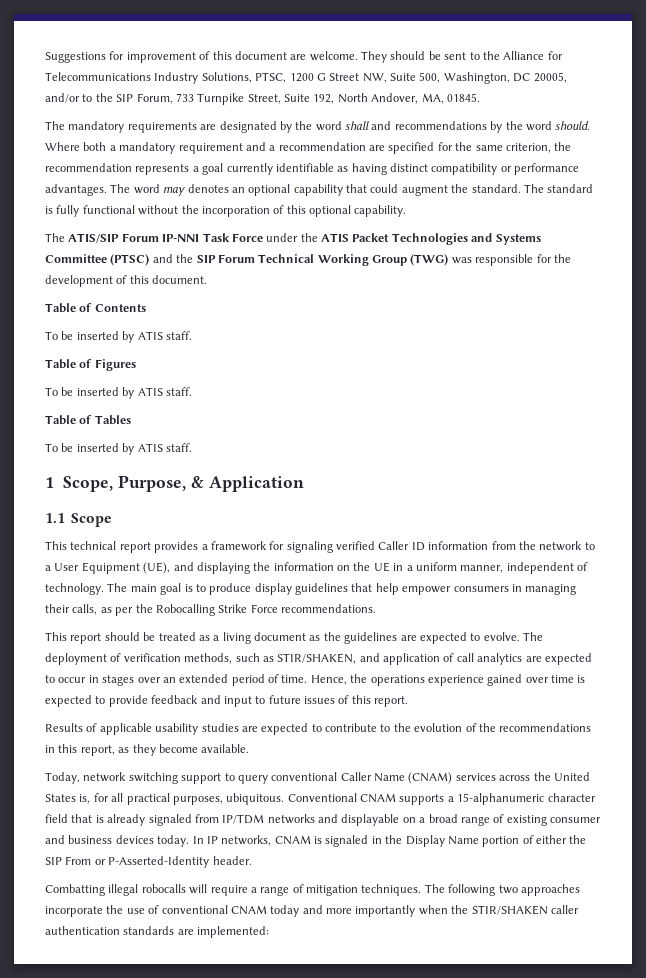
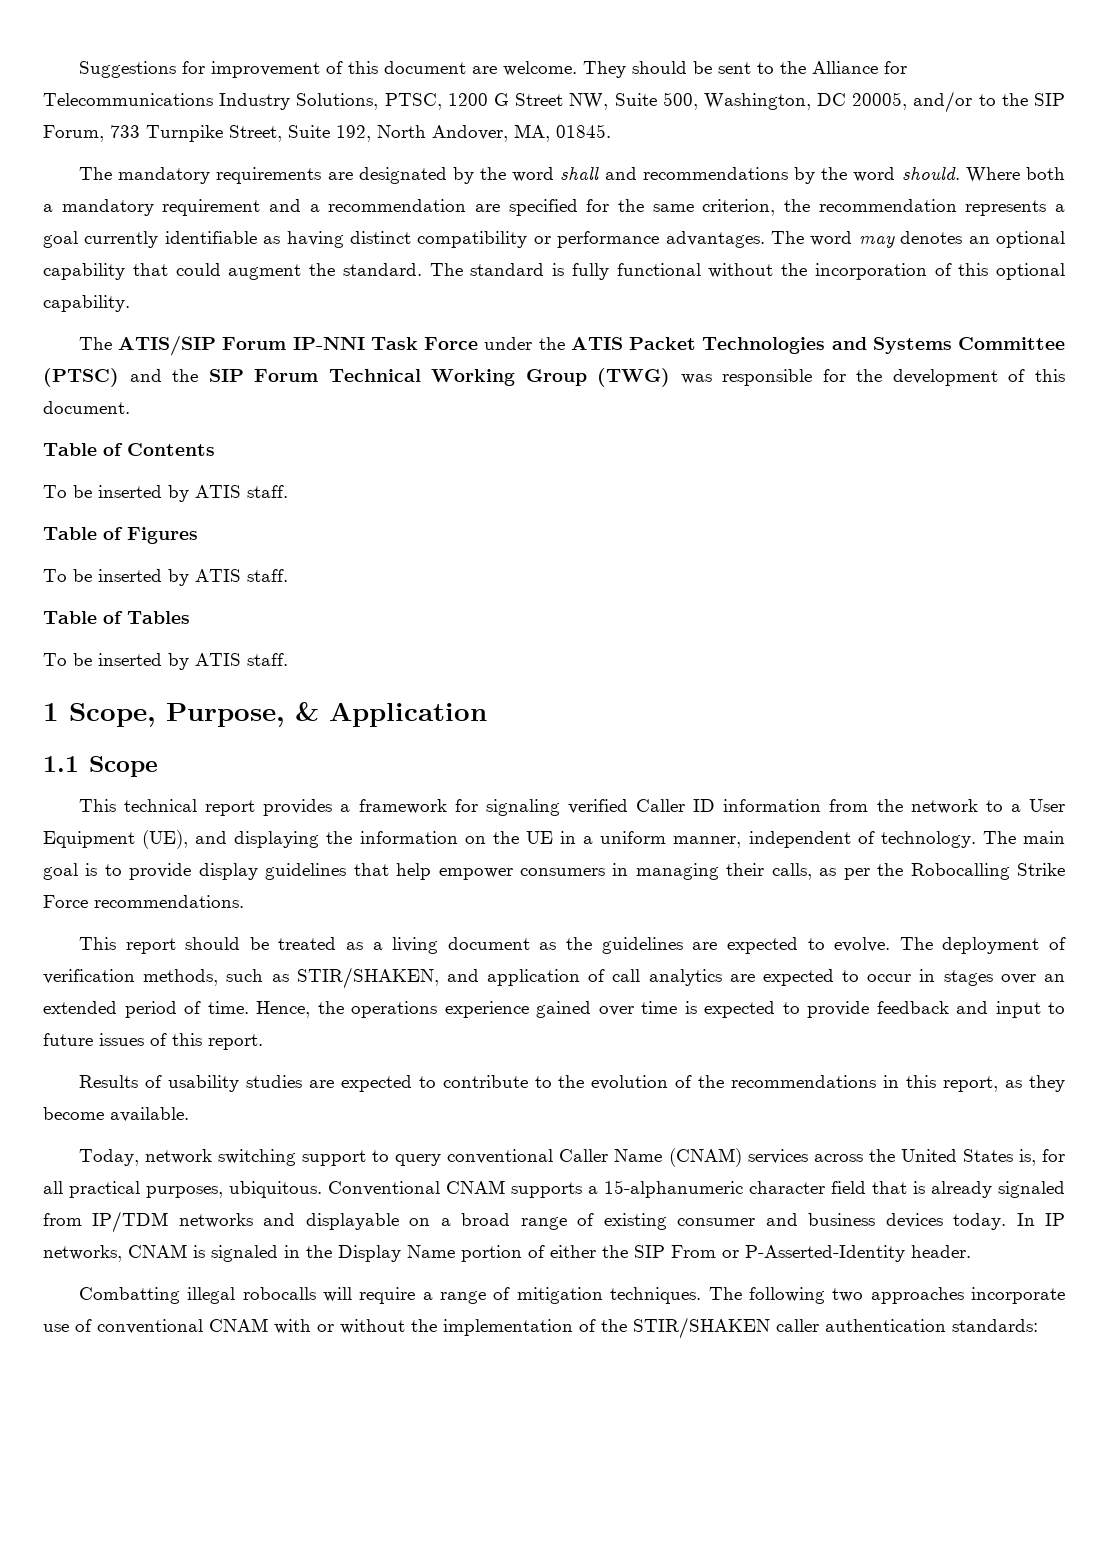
[209,583,252,595] produce -> [129,863,192,880] provide
[99,723,152,735] applicable -> (162, 1081) none
[106,905,124,914] the -> (1066, 1295) none
[270,905,448,917] today and more importantly when -> [274,1319,596,1336] with or without the implementation of
[123,926,270,938] standards are implemented: -> [952,1319,1038,1332] standards:

